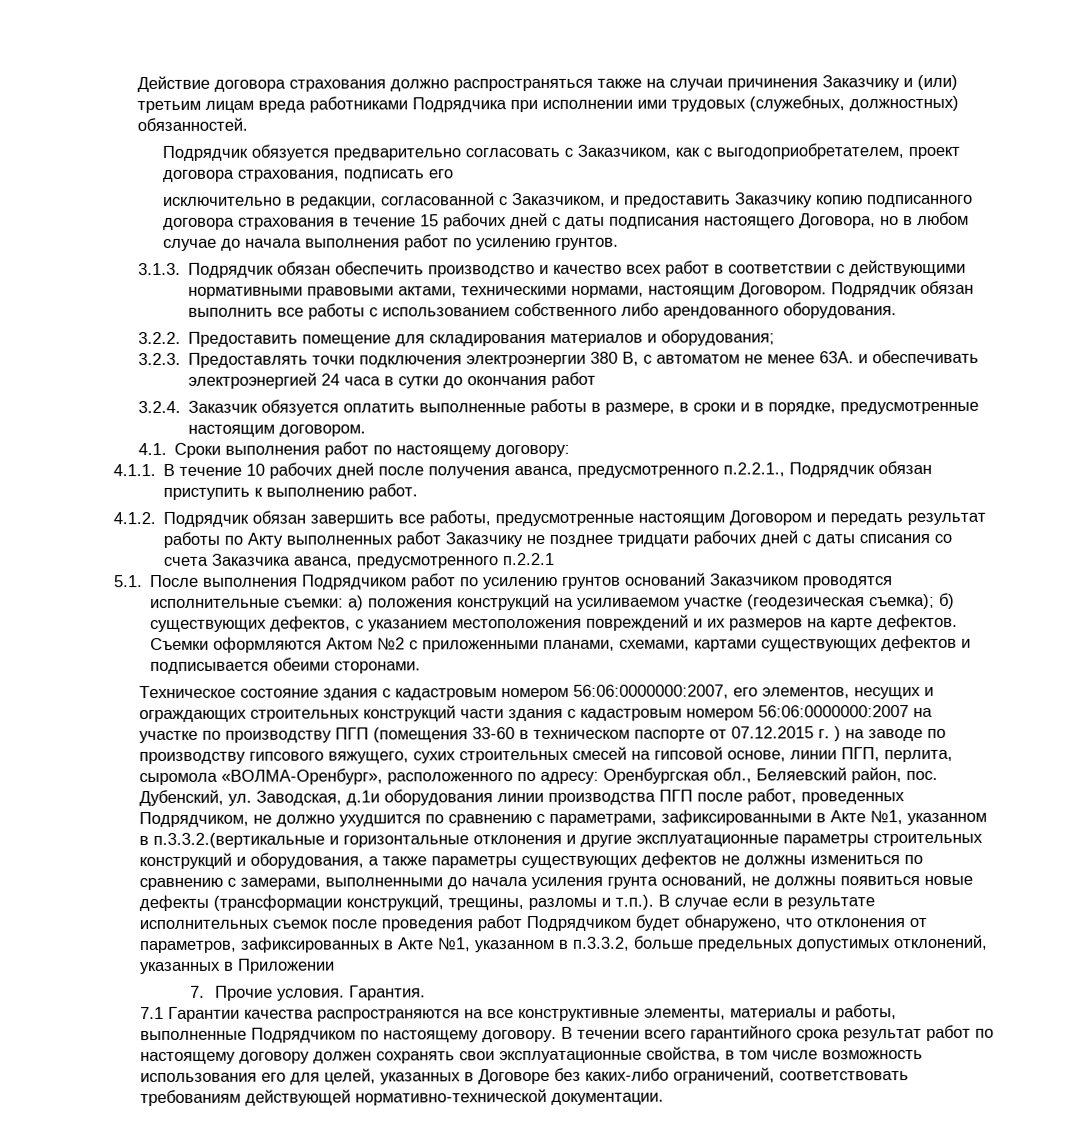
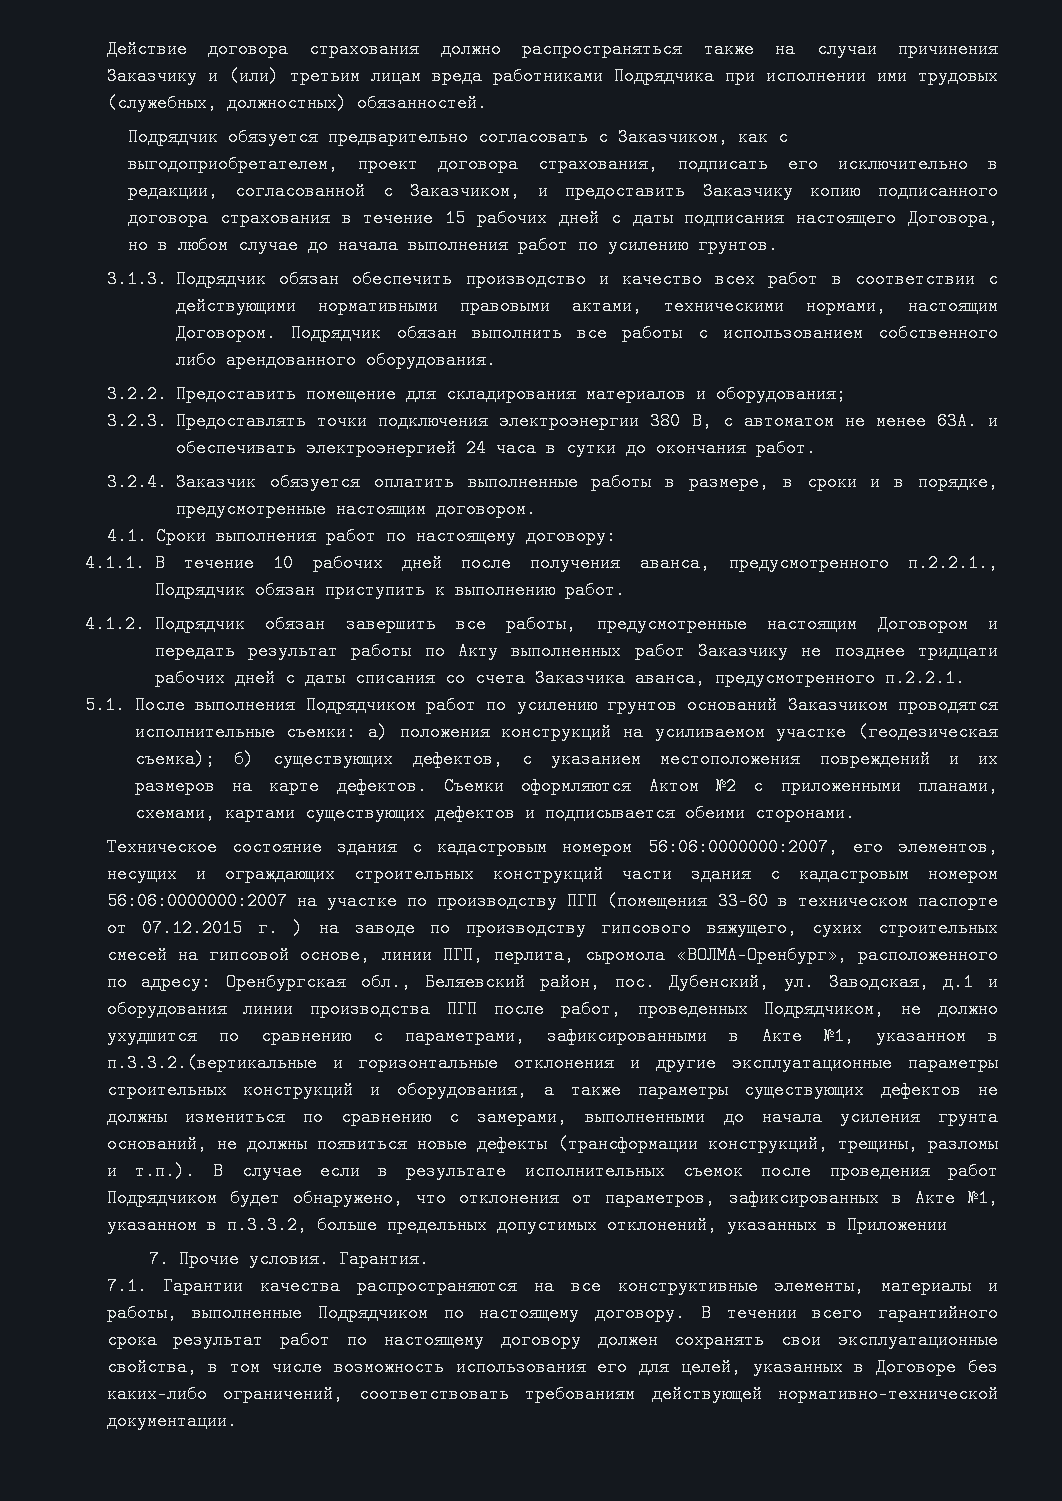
(453, 174) // -> (818, 165) none
[551,371,597,388] работ -> [756,439,817,457] работ.
[502,552,555,566] п.2.2.1 -> [884,669,965,687] п.2.2.1.
[345,790,380,806] д.1и -> [943,973,998,991] д.1 и
[139,1006,164,1020] 7.1 -> [106,1277,147,1295] 7.1.

